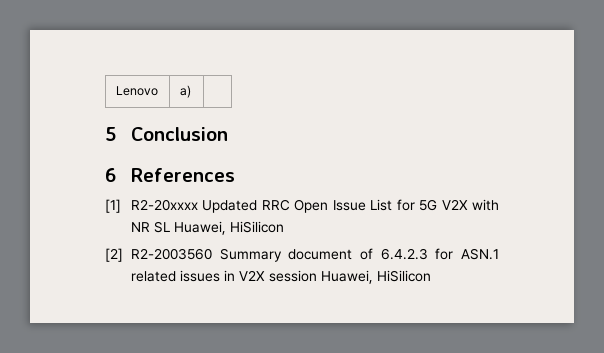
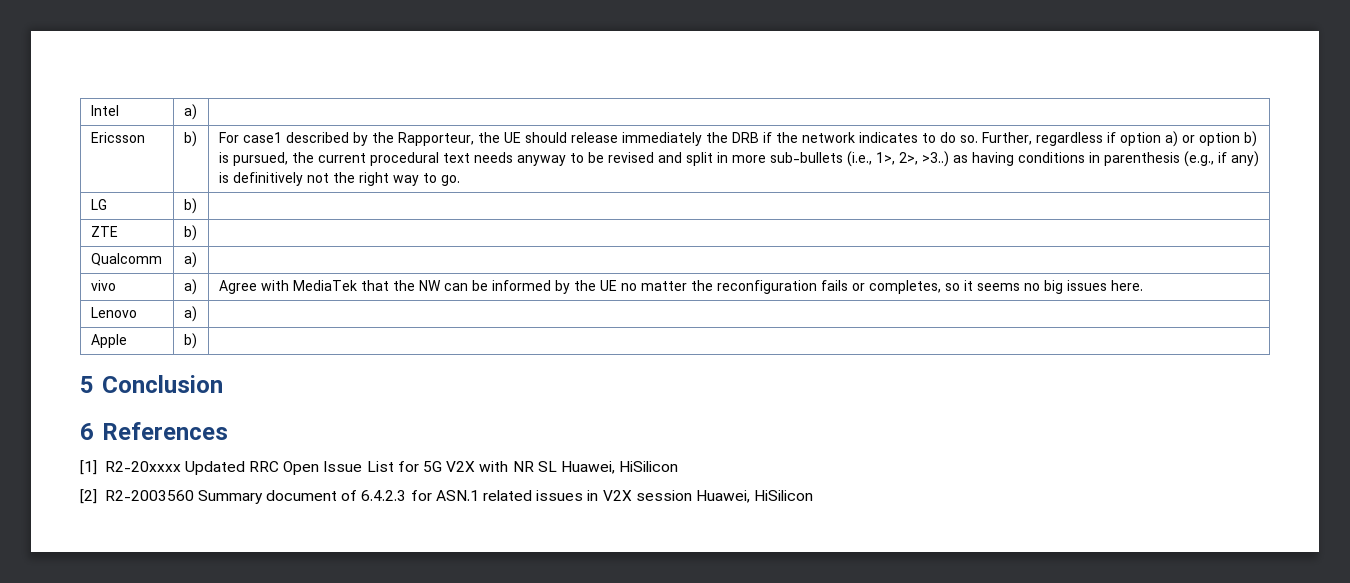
(115, 91) none -> [90,105,119,116] [183,104,197,120] [90,132,145,143] [183,131,197,147] [218,131,1257,147] [218,151,1259,167] [218,172,460,186] [90,199,107,210] [183,198,197,214] [90,226,118,237] [183,225,197,241] [90,253,162,266] [183,252,197,268] [90,280,116,291] [183,279,197,295] [218,280,1143,294] Intel | a) | // Ericsson | b) | For case1 described by the Rapporteur, the UE should release immediately the DRB if the network indicates to do so. Further, regardless if option a) or option b) is pursued, the current procedural text needs anyway to be revised and split in more sub-bullets (i.e., 1>, 2>, >3..) as having conditions in parenthesis (e.g., if any) is definitively not the right way to go. // LG | b) | // ZTE | b) | // Qualcomm | a) | // vivo | a) | Agree with MediaTek that the NW can be informed by the UE no matter the reconfiguration fails or completes, so it seems no big issues here. //
(191, 91) none -> [90,334,127,348] [183,333,197,349] // Apple | b) |

